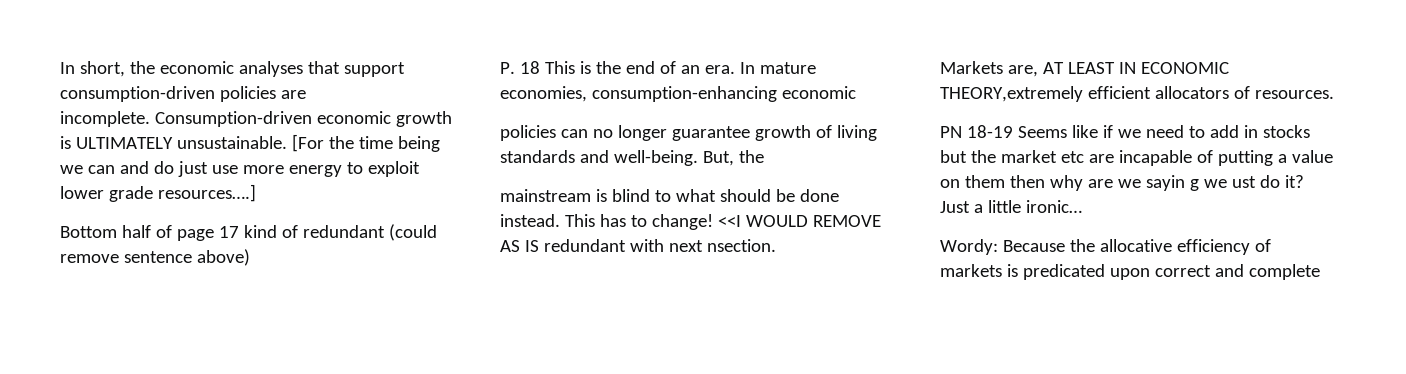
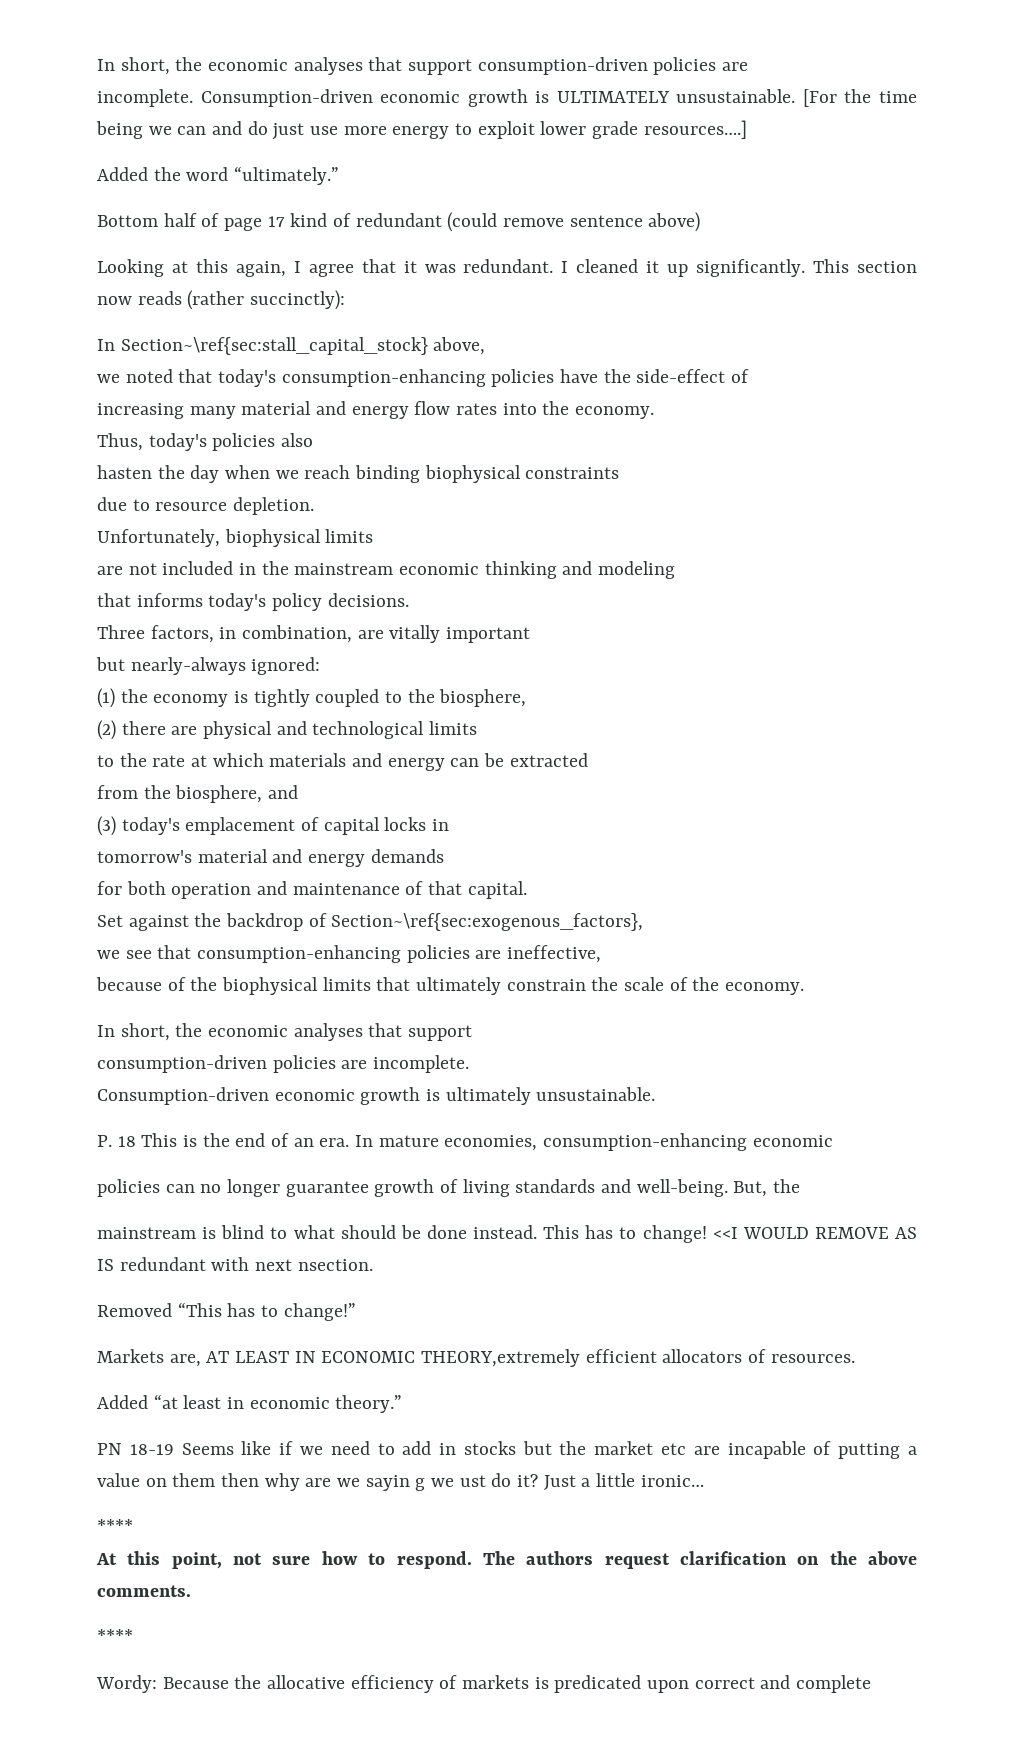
(256, 193) none -> [97,166,340,185] // Added the word “ultimately.”
(250, 257) none -> [97,259,917,277] [97,290,346,310] [97,337,486,355] [97,369,750,387] [97,401,655,419] [97,433,314,451] [97,465,620,483] [97,497,315,515] [97,529,374,547] [97,561,676,579] [97,593,409,611] [97,625,531,643] [96,657,321,675] [97,688,527,708] [97,720,478,740] [97,753,588,771] [97,785,299,803] [97,816,450,836] [97,849,444,867] [97,881,527,899] [97,913,644,931] [97,945,602,963] [96,977,805,995] [97,1023,473,1041] [97,1055,470,1073] [97,1087,656,1105] // Looking at this again, I agree that it was redundant. I cleaned it up significantly. This section now reads (rather succinctly): // In Section~\ref{sec:stall_capital_stock} above, // we noted that today's consumption-enhancing policies have the side-effect of // increasing many material and energy flow rates into the economy. // Thus, today's policies also // hasten the day when we reach binding biophysical constraints // due to resource depletion. // Unfortunately, biophysical limits // are not included in the mainstream economic thinking and modeling // that informs today's policy decisions. // Three factors, in combination, are vitally important // but nearly-always ignored: // (1) the economy is tightly coupled to the biosphere, // (2) there are physical and technological limits // to the rate at which materials and energy can be extracted // from the biosphere, and // (3) today's emplacement of capital locks in // tomorrow's material and energy demands // for both operation and maintenance of that capital. // Set against the backdrop of Section~\ref{sec:exogenous_factors}, // we see that consumption-enhancing policies are ineffective, // because of the biophysical limits that ultimately constrain the scale of the economy. // In short, the economic analyses that support // consumption-driven policies are incomplete. // Consumption-driven economic growth is ultimately unsustainable.
(776, 245) none -> [97,1302,356,1321] // Removed “This has to change!”
(1334, 94) none -> [97,1394,403,1413] // Added “at least in economic theory.”
(1082, 206) none -> [97,1519,133,1533] [96,1551,917,1569] [97,1585,191,1597] [97,1629,133,1643] // **** // At this point, not sure how to respond. The authors request clarification on the above comments. // ****

